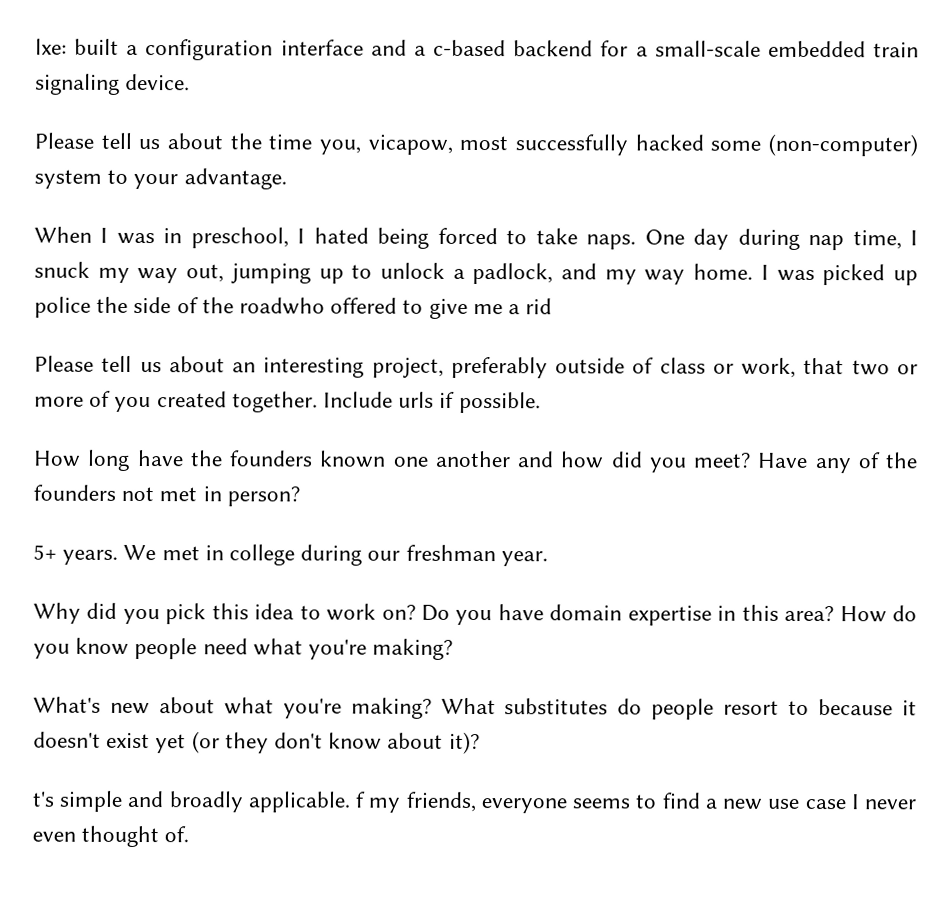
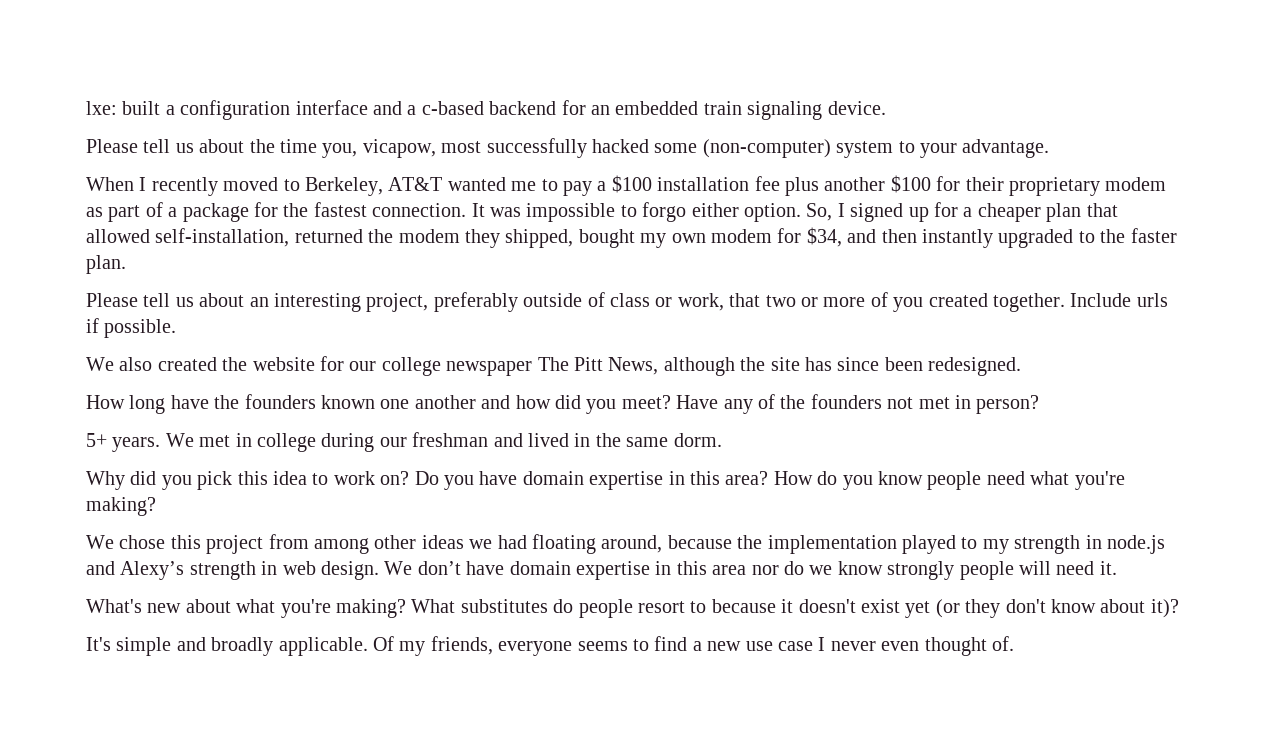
[635,40,761,57] a small-scale -> [590,105,610,115] an
[116,227,919,251] [34,261,919,286] [34,296,553,319] was in preschool, I hated being forced to take naps. One day during nap time, I snuck my way out, jumping up to unlock a padlock, and my way home. I was picked up police the side of the roadwho offered to give me a rid -> [151,175,1167,196] [86,202,1118,222] [86,227,1177,248] [86,255,126,274] recently moved to Berkeley, AT&T wanted me to pay a $100 installation fee plus another $100 for their proprietary modem as part of a package for the fastest connection. It was impossible to forgo either option. So, I signed up for a cheaper plan that allowed self-installation, returned the modem they shipped, bought my own modem for $34, and then instantly upgraded to the faster plan.
(541, 402) none -> [86,356,1022,376] // We also created the website for our college newspaper The Pitt News, although the site has since been redesigned.
[500,551,548,567] year. -> [493,433,722,447] and lived in the same dorm.
(454, 649) none -> [86,534,1165,554] [86,561,1117,580] // We chose this project from among other ideas we had floating around, because the implementation played to my strength in node.js and Alexy’s strength in web design. We don’t have domain expertise in this area nor do we know strongly people will need it.
[32,791,55,807] t's -> [86,637,111,651] It's
[355,791,367,808] f -> [373,636,394,651] Of

